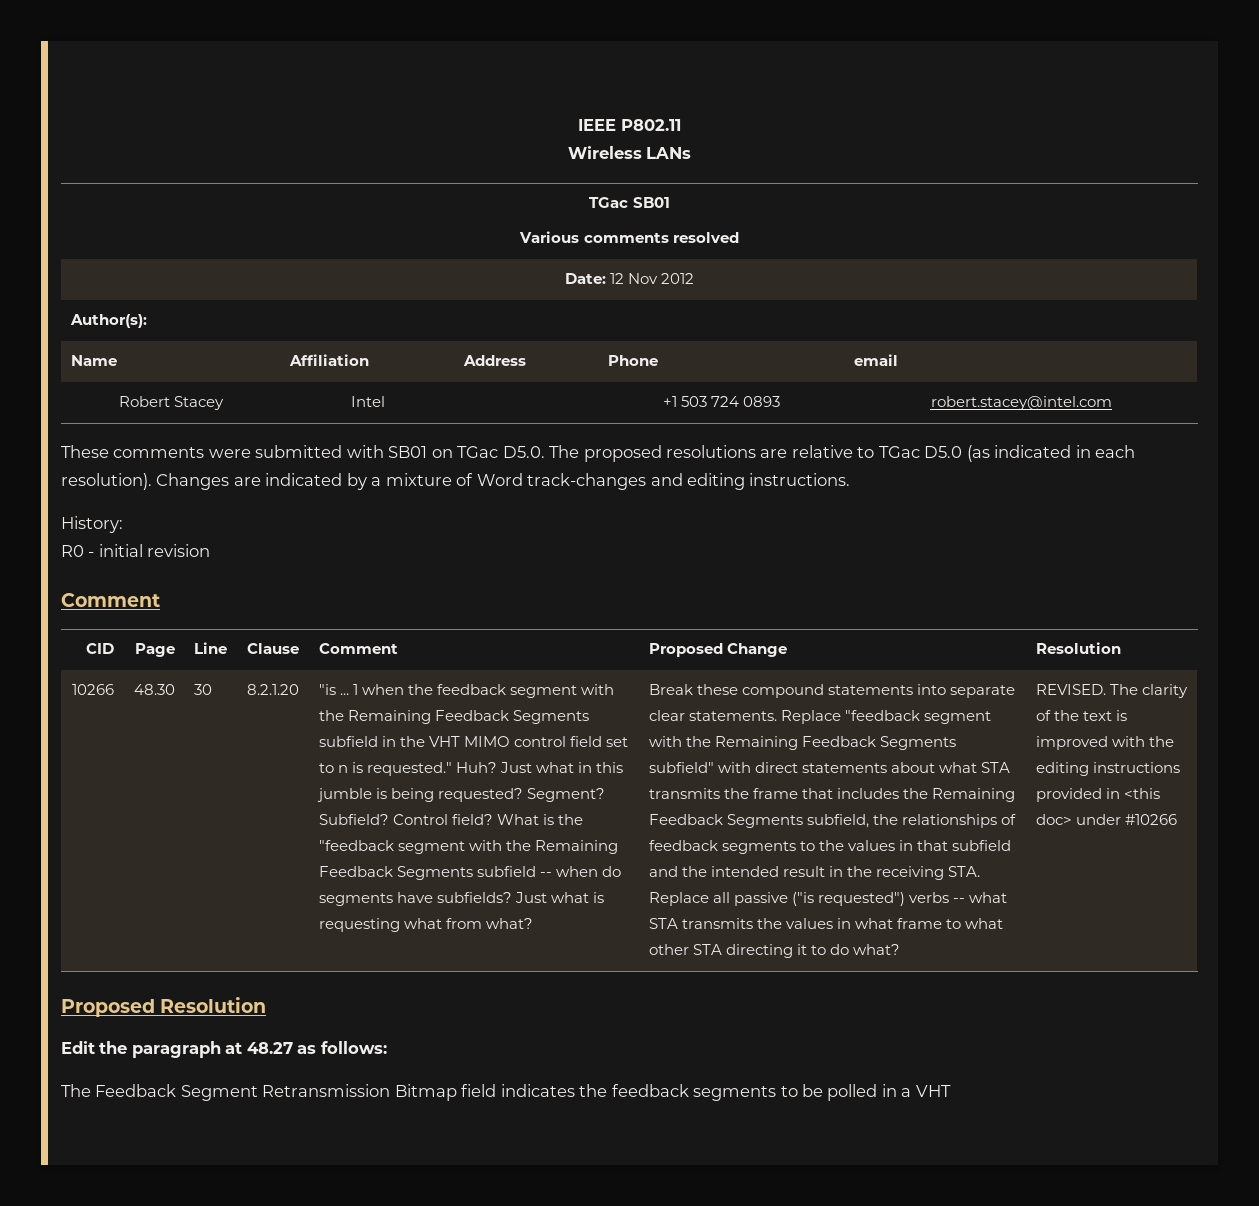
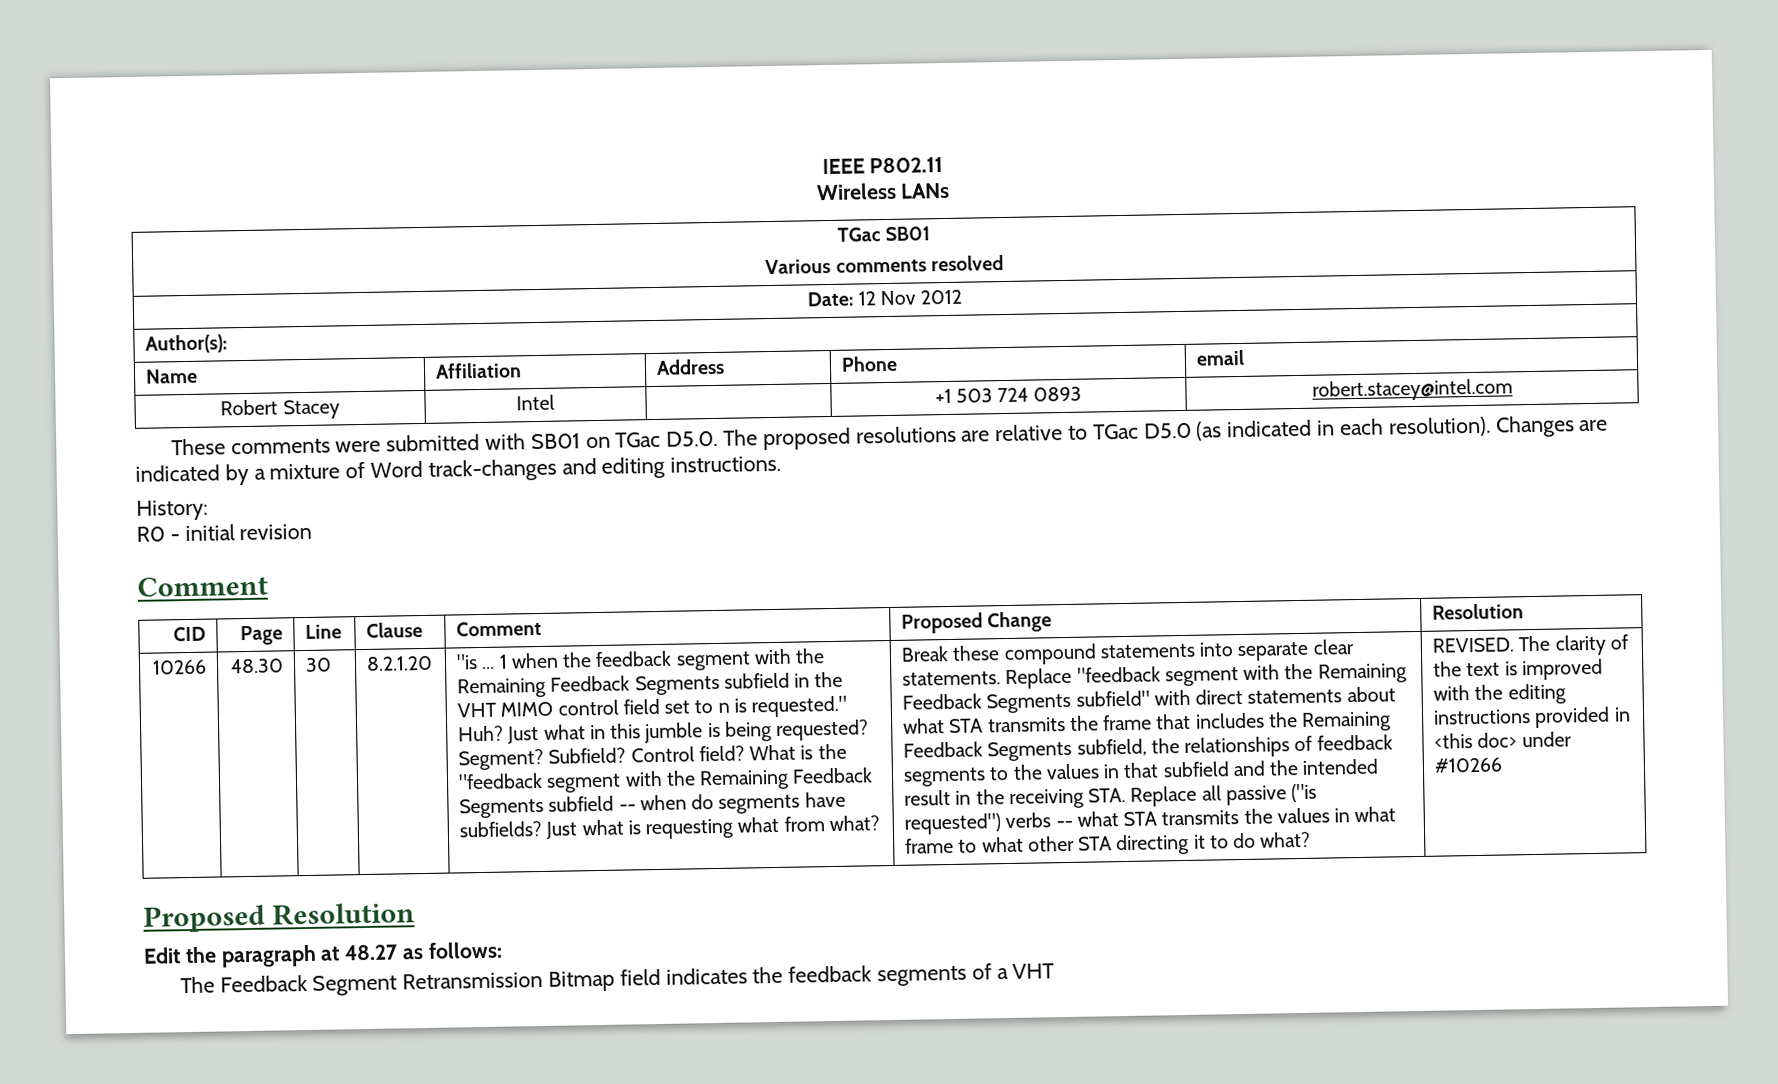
[780,1084,897,1101] to be polled in -> [971,963,992,980] of

